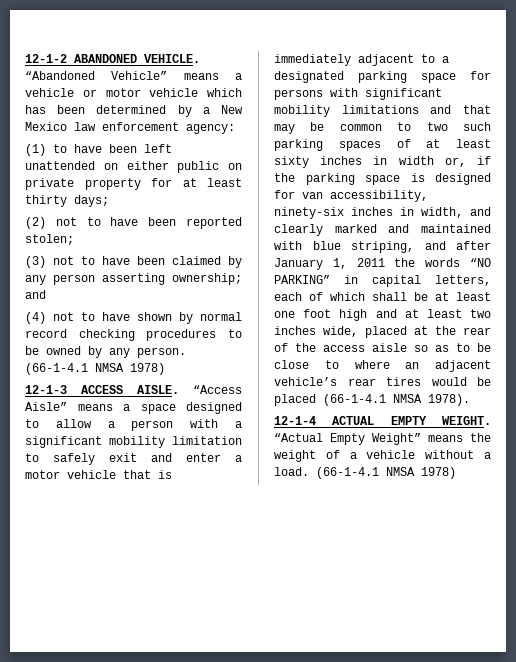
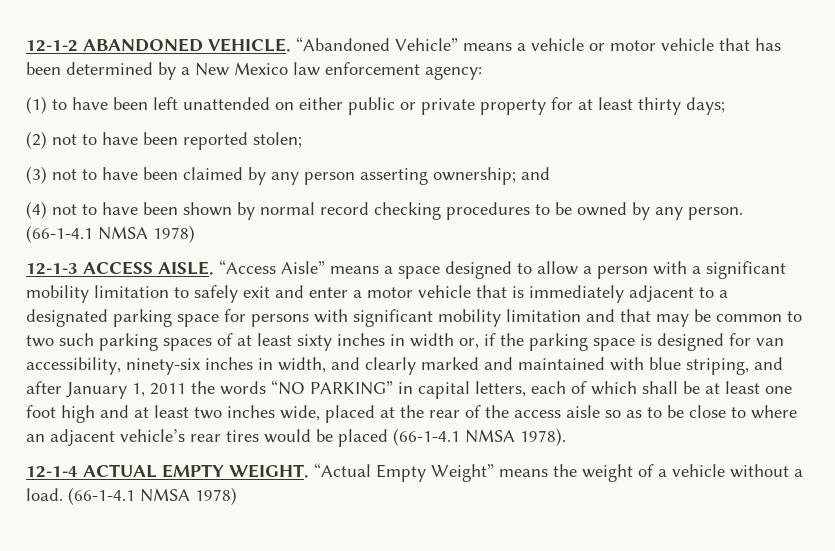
[207,88,242,97] which -> [719,38,750,51] that
[228,163,242,170] on -> [400,102,416,110] or
(130, 316) none -> [143,202,178,215] been
[341,105,419,114] limitations -> [506,309,581,322] limitation

